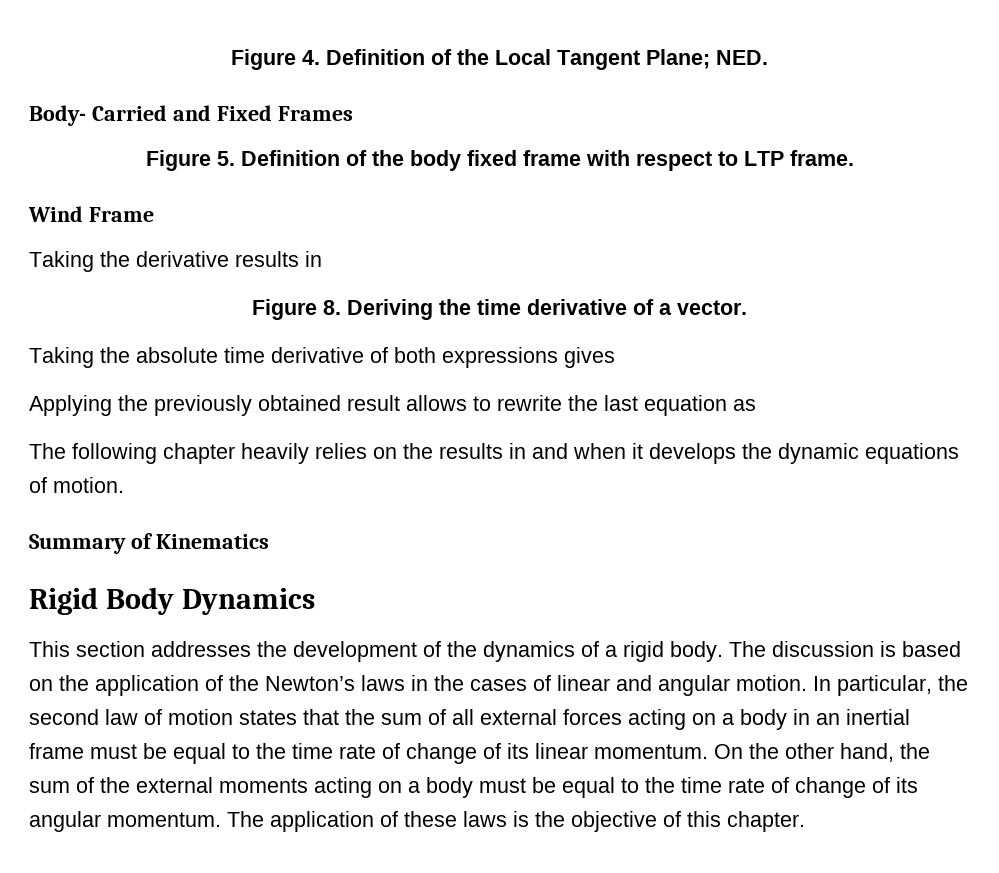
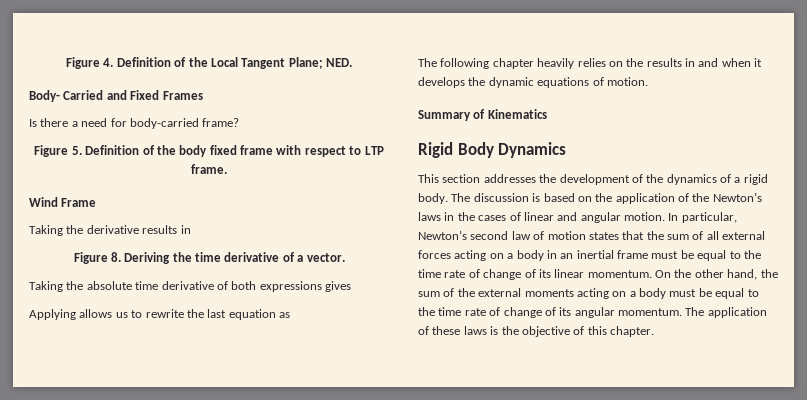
(353, 113) none -> [29,118,240,129] // Is there a need for body-carried frame?
[118,395,467,416] the previously obtained result allows -> [79,309,128,318] allows us
[938,675,968,691] the -> [418,230,467,240] Newton’s

